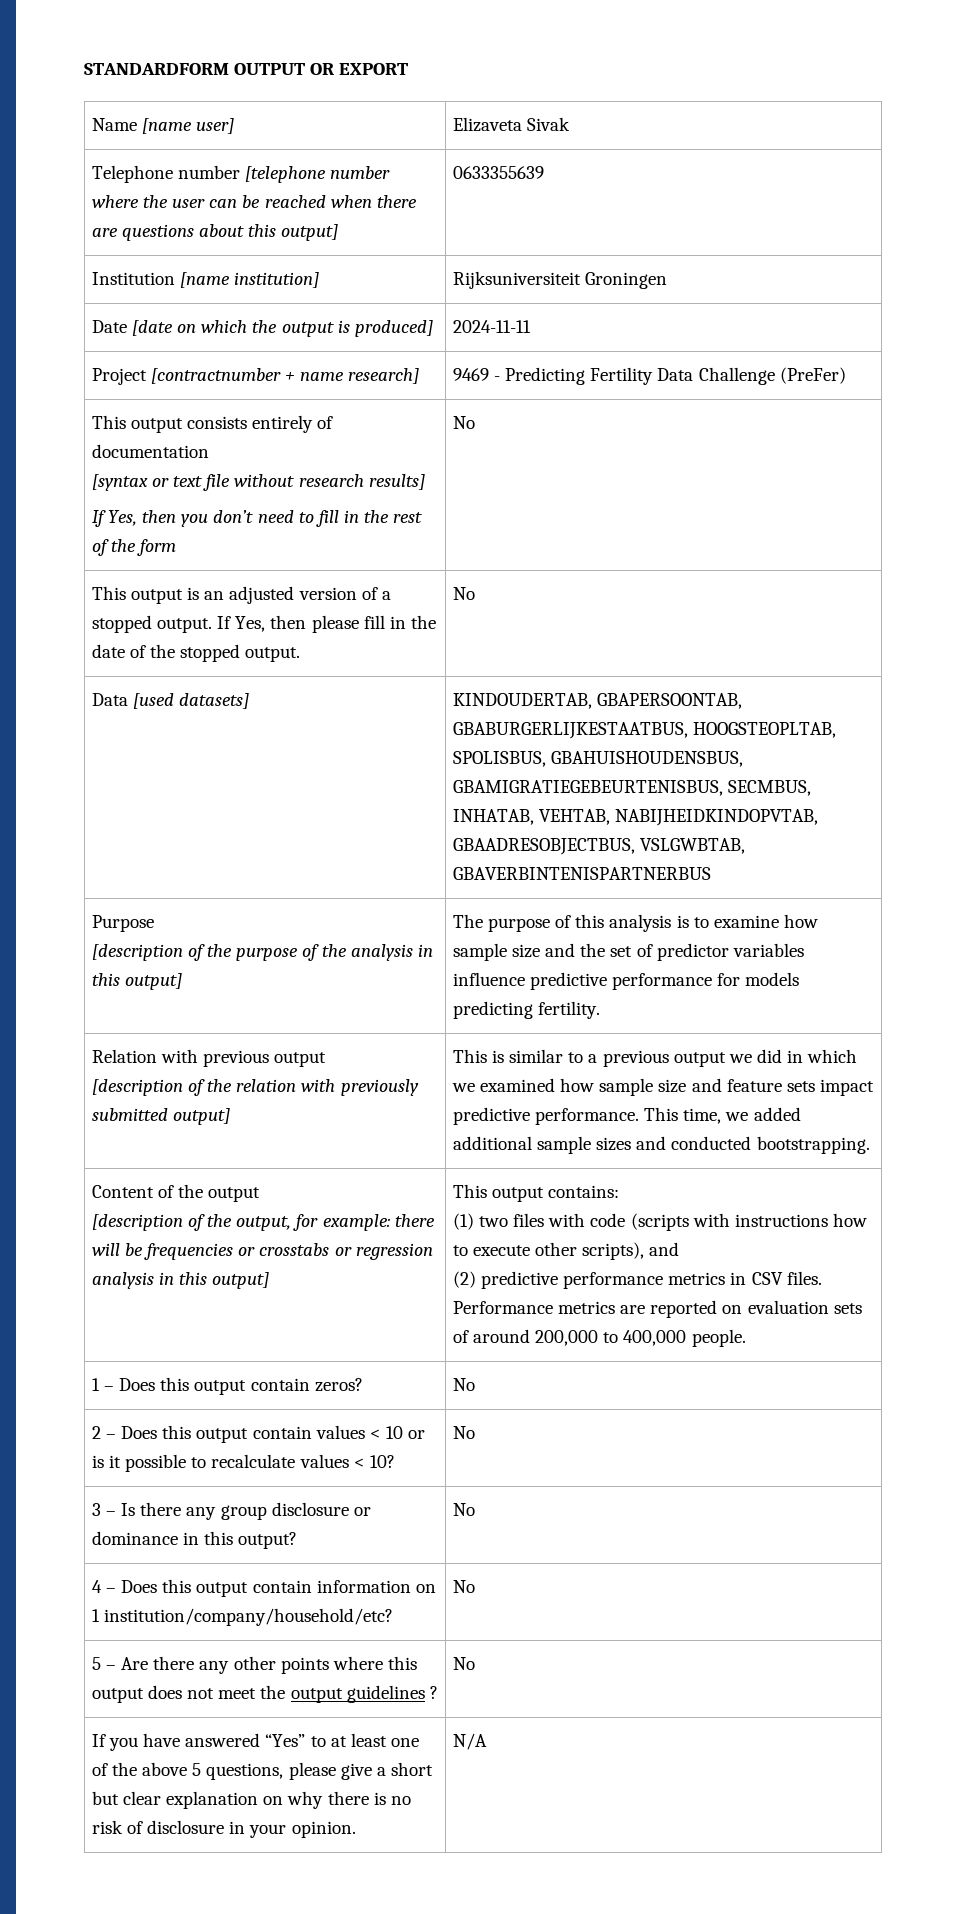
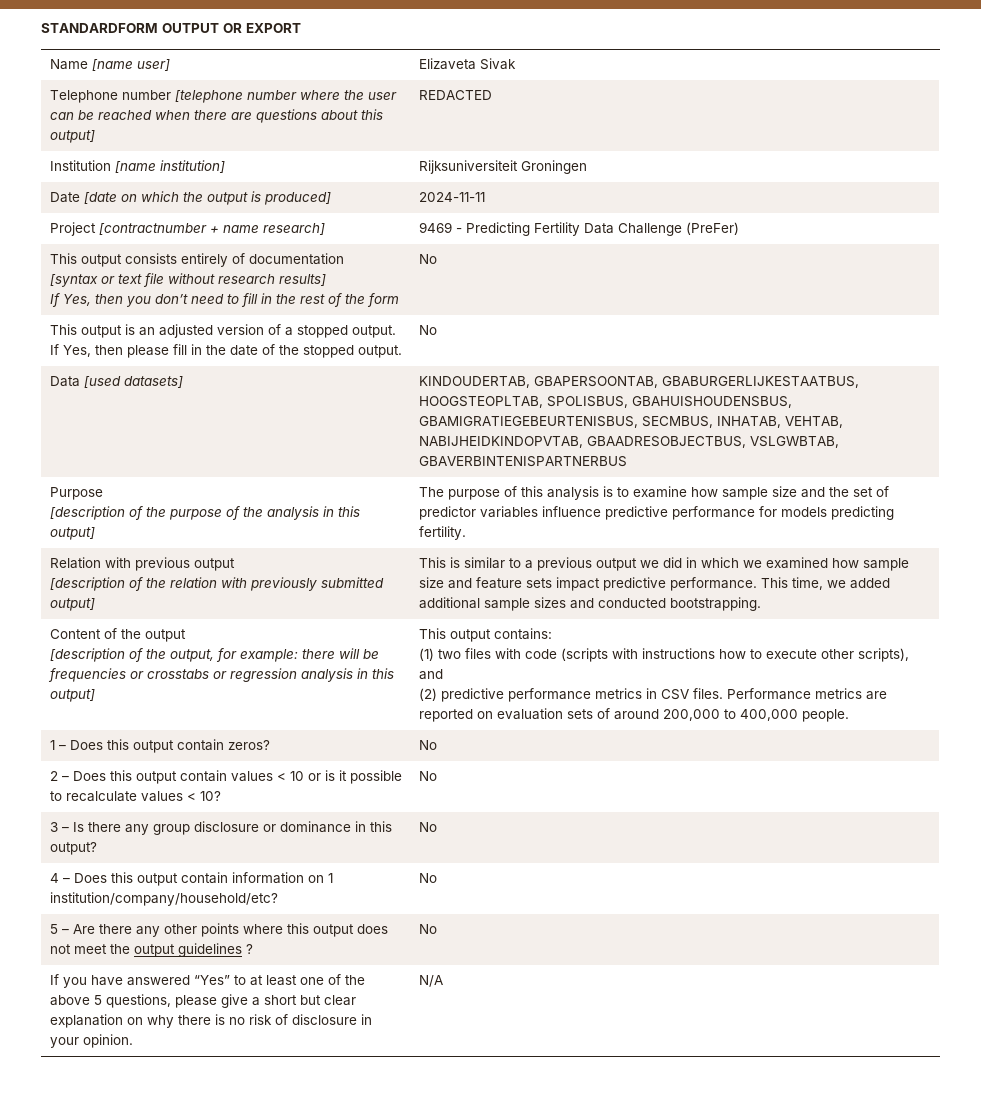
[452,166,544,179] 0633355639 -> [418,90,492,100] REDACTED

